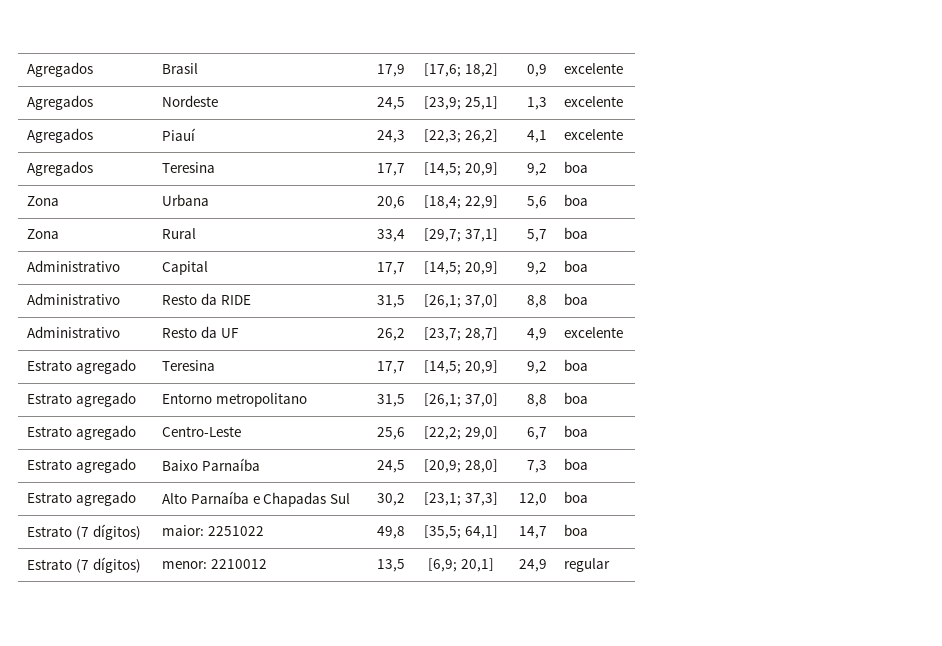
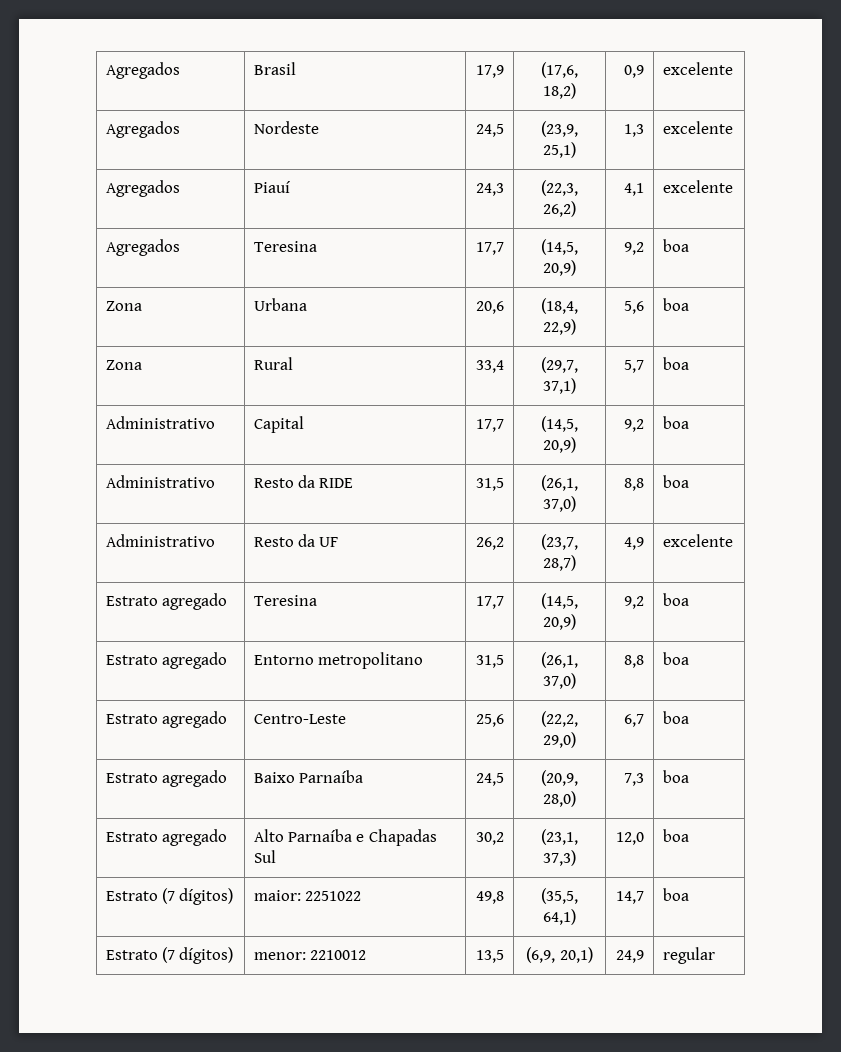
[424,63,498,77] [17,6; 18,2] -> [541,62,578,78] [543,83,576,99] (17,6, 18,2)
[424,96,498,110] [23,9; 25,1] -> [541,121,578,137] [543,142,576,158] (23,9, 25,1)
[424,129,498,143] [22,3; 26,2] -> [541,180,578,196] [543,201,576,217] (22,3, 26,2)
[424,162,498,176] [14,5; 20,9] -> [541,239,578,255] [543,260,576,276] (14,5, 20,9)
[424,195,498,209] [18,4; 22,9] -> [541,298,578,314] [543,319,576,335] (18,4, 22,9)
[424,228,498,242] [29,7; 37,1] -> [541,357,578,373] [543,378,576,394] (29,7, 37,1)
[424,261,498,275] [14,5; 20,9] -> [541,416,578,432] [543,437,576,453] (14,5, 20,9)
[424,294,498,308] [26,1; 37,0] -> [541,475,578,491] [543,496,576,512] (26,1, 37,0)
[424,327,498,341] [23,7; 28,7] -> [541,534,578,550] [543,555,576,571] (23,7, 28,7)
[424,360,498,374] [14,5; 20,9] -> [541,593,578,609] [543,614,576,630] (14,5, 20,9)
[424,393,498,407] [26,1; 37,0] -> [541,652,578,668] [543,673,576,689] (26,1, 37,0)
[424,426,498,440] [22,2; 29,0] -> [541,711,578,727] [543,732,576,748] (22,2, 29,0)
[424,459,498,473] [20,9; 28,0] -> [541,770,578,786] [543,791,576,807] (20,9, 28,0)
[424,492,498,506] [23,1; 37,3] -> [541,829,578,845] [543,850,576,866] (23,1, 37,3)
[424,525,498,539] [35,5; 64,1] -> [541,888,578,904] [543,909,576,925] (35,5, 64,1)
[428,558,494,572] [6,9; 20,1] -> [526,947,593,963] (6,9, 20,1)

